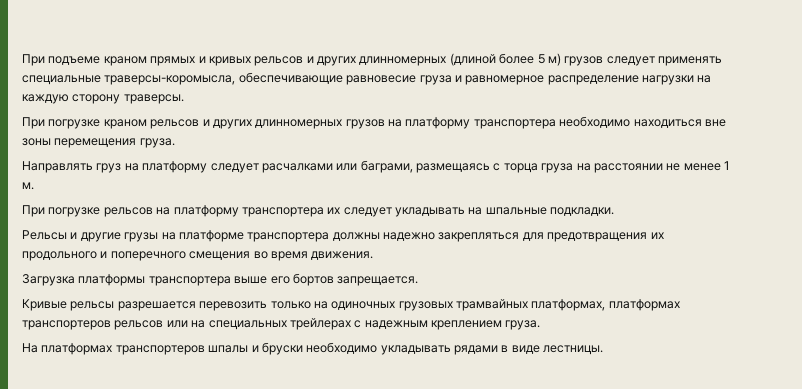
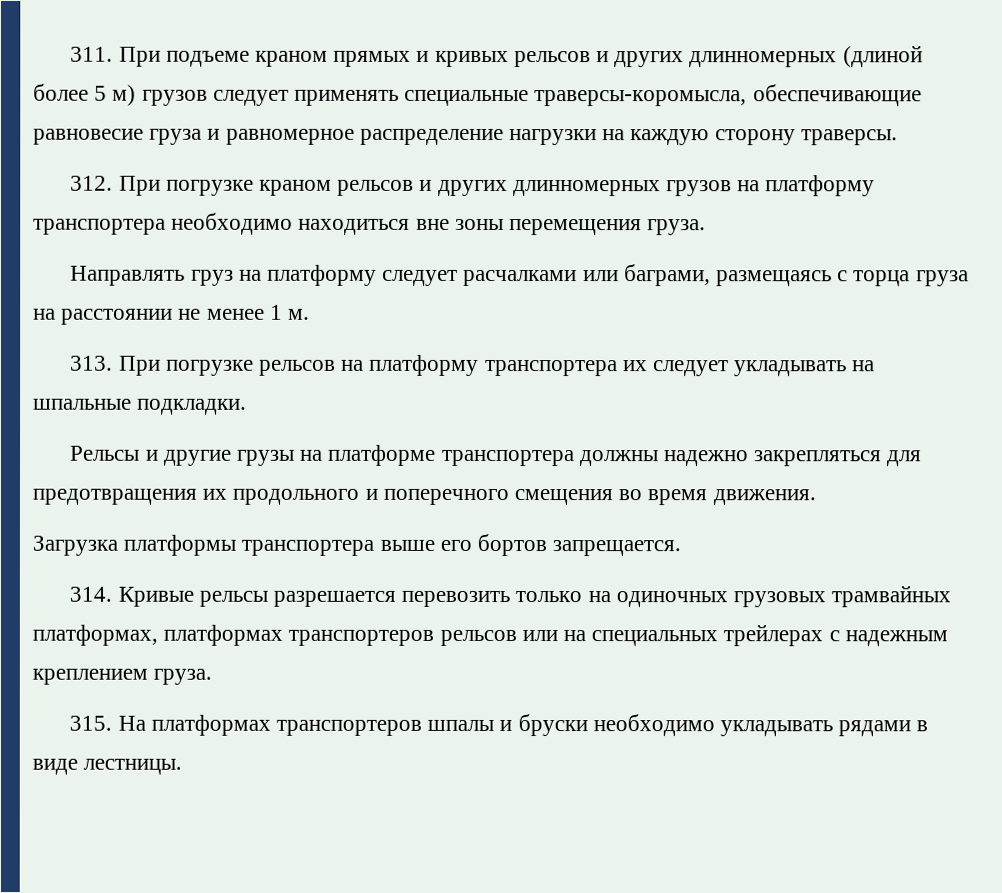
(22, 60) none -> [70,46,114,62] 311.
(184, 99) none -> [70,175,114,191] 312.
(34, 186) none -> [70,355,114,371] 313.
(419, 281) none -> [69,586,113,602] 314.
(541, 325) none -> [69,715,113,731] 315.

